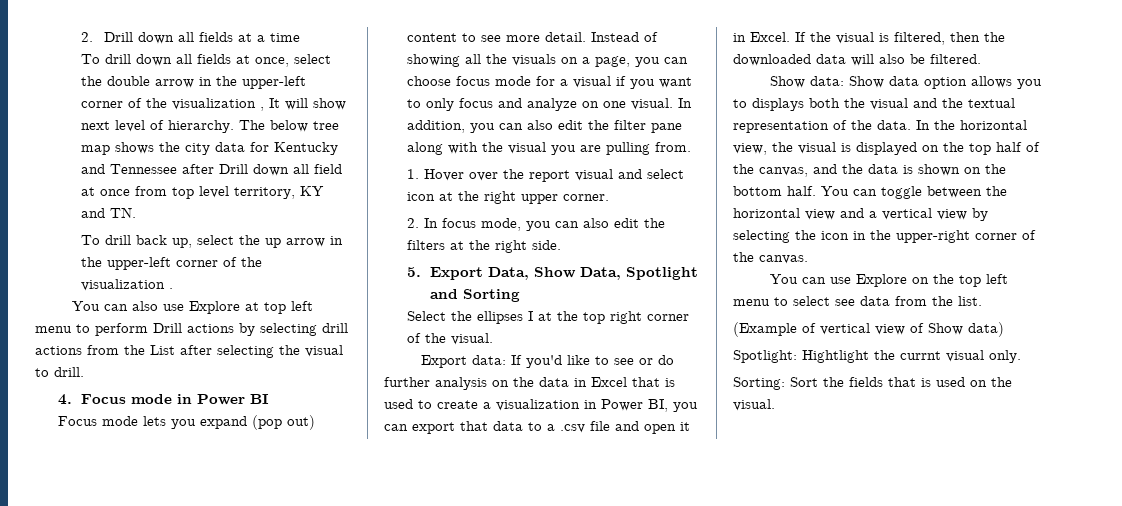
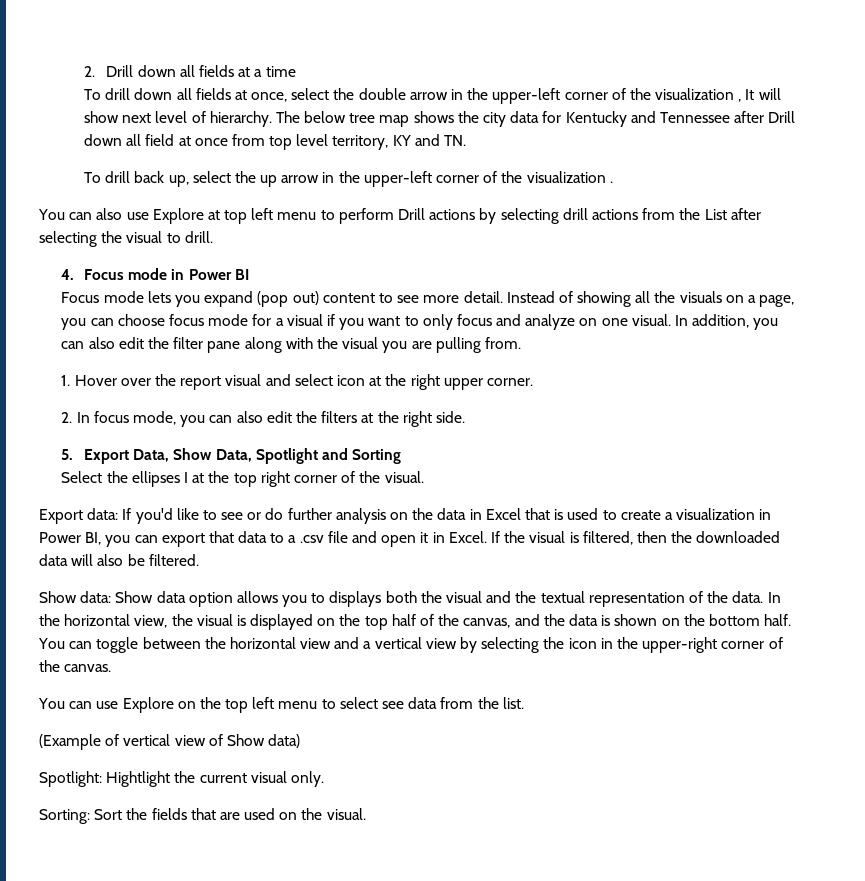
[900,351,941,360] currnt -> [199,773,247,783] current
[921,378,931,387] is -> [219,812,240,820] are

